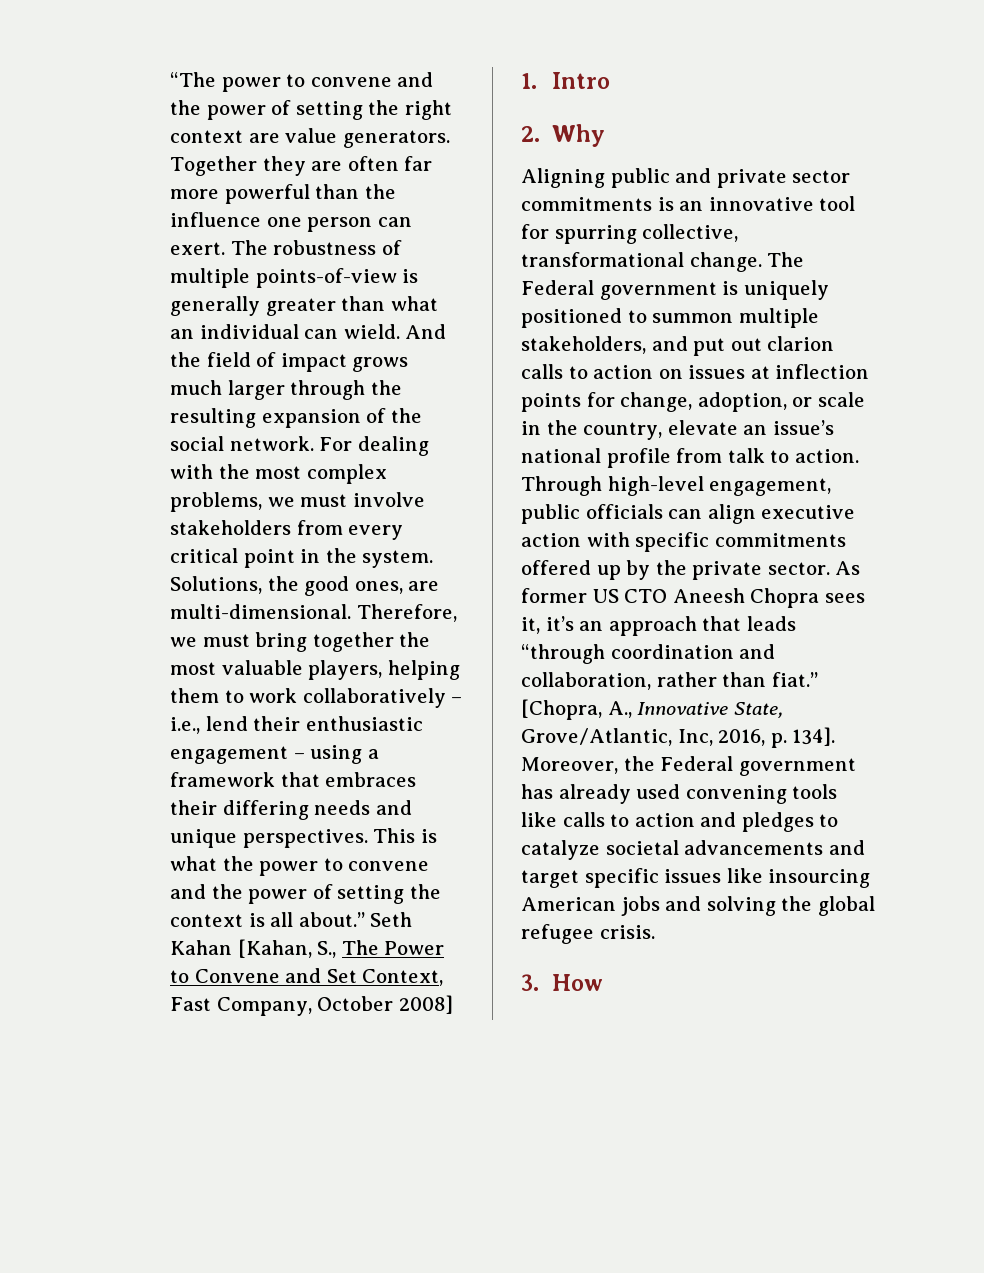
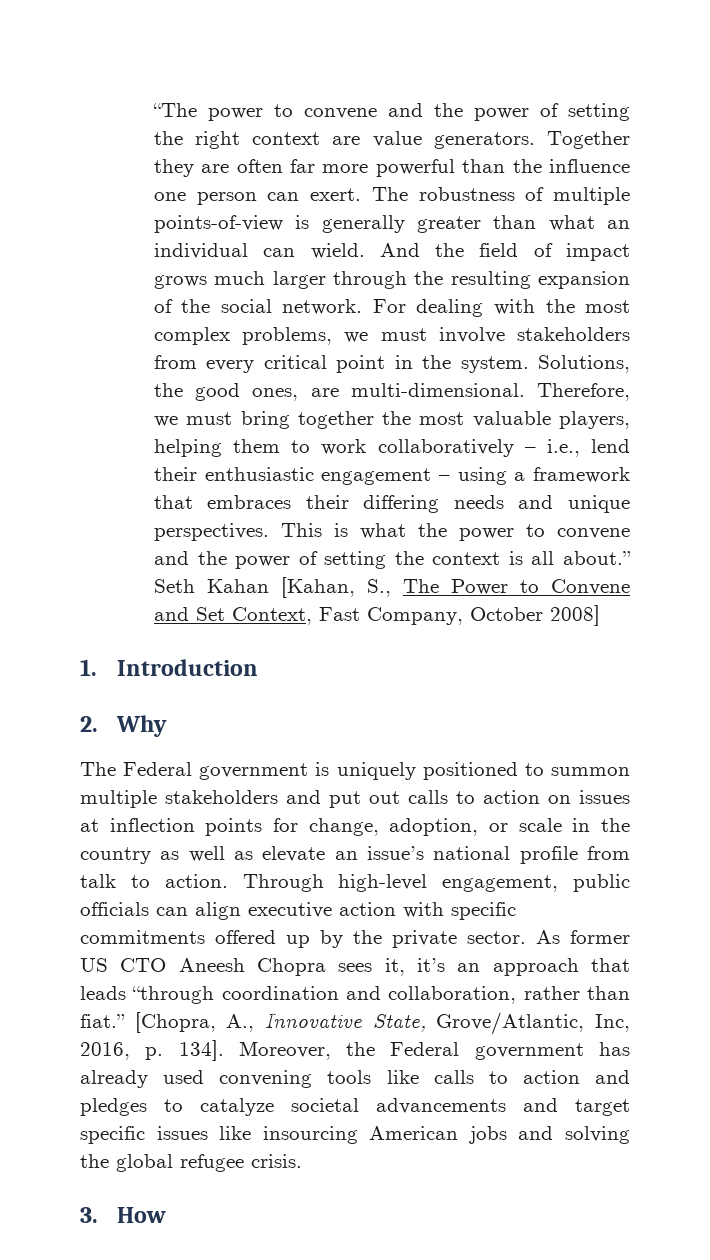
[551,72,610,89] Intro -> [116,659,258,676] Introduction
[521,168,851,188] [521,196,856,211] [521,224,739,244] [521,252,762,272] Aligning public and private sector commitments is an innovative tool for spurring collective, transformational change. -> (167, 726) none
[521,336,646,354] stakeholders, -> [165,790,278,804] stakeholders
[767,336,835,351] clarion -> (400, 797) none
[583,422,663,440] country, -> [80,846,253,864] country as well as

